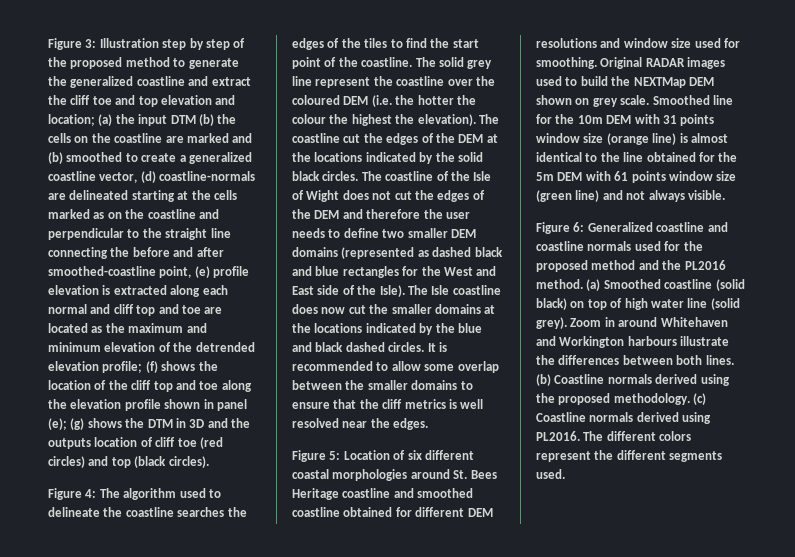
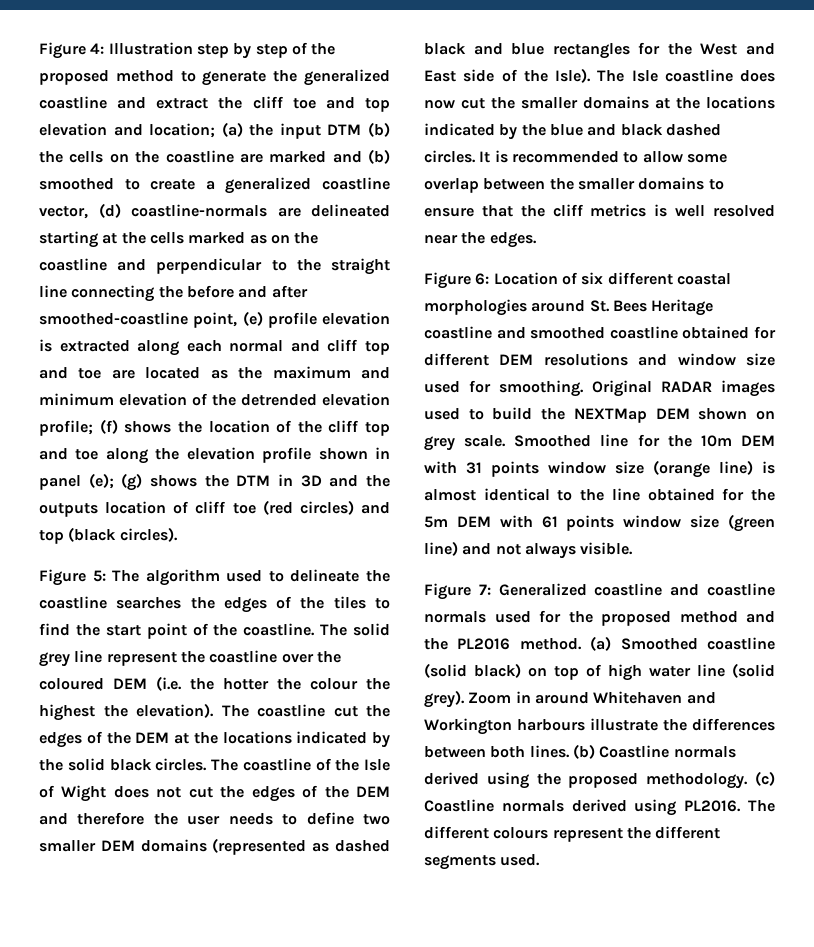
[48,38,97,50] Figure 3: -> [39,42,105,59] Figure 4:
[85,489,97,498] 4: -> [92,570,106,582] 5:
[329,451,341,460] 5: -> [475,273,490,285] 6:
[573,222,585,232] 6: -> [478,584,491,595] 7:
[659,431,692,441] colors -> [493,827,549,839] colours

